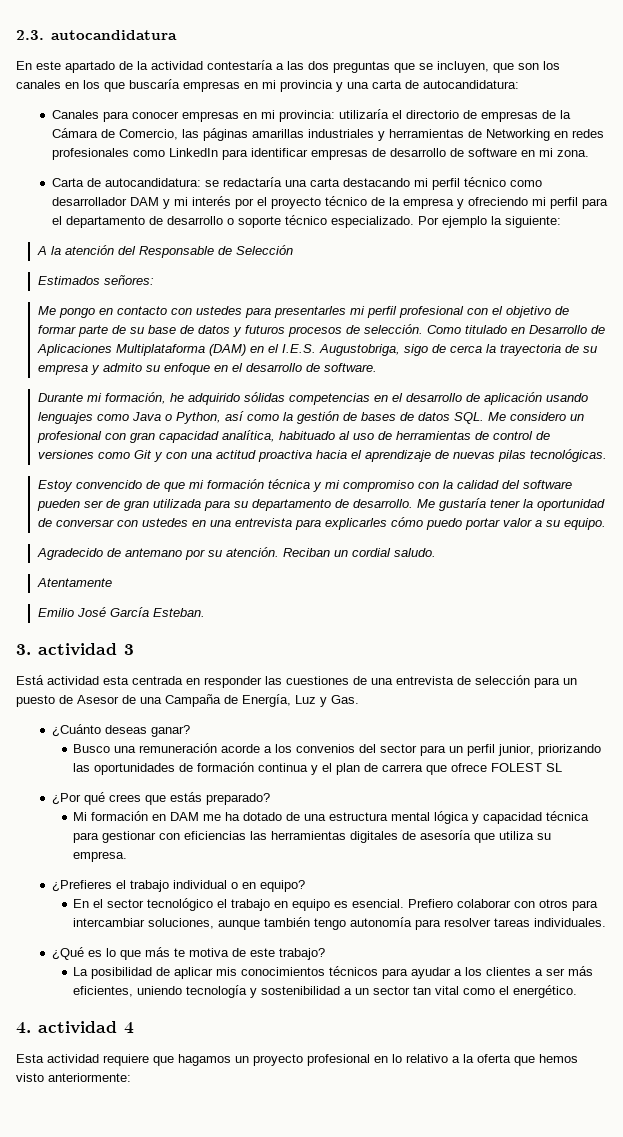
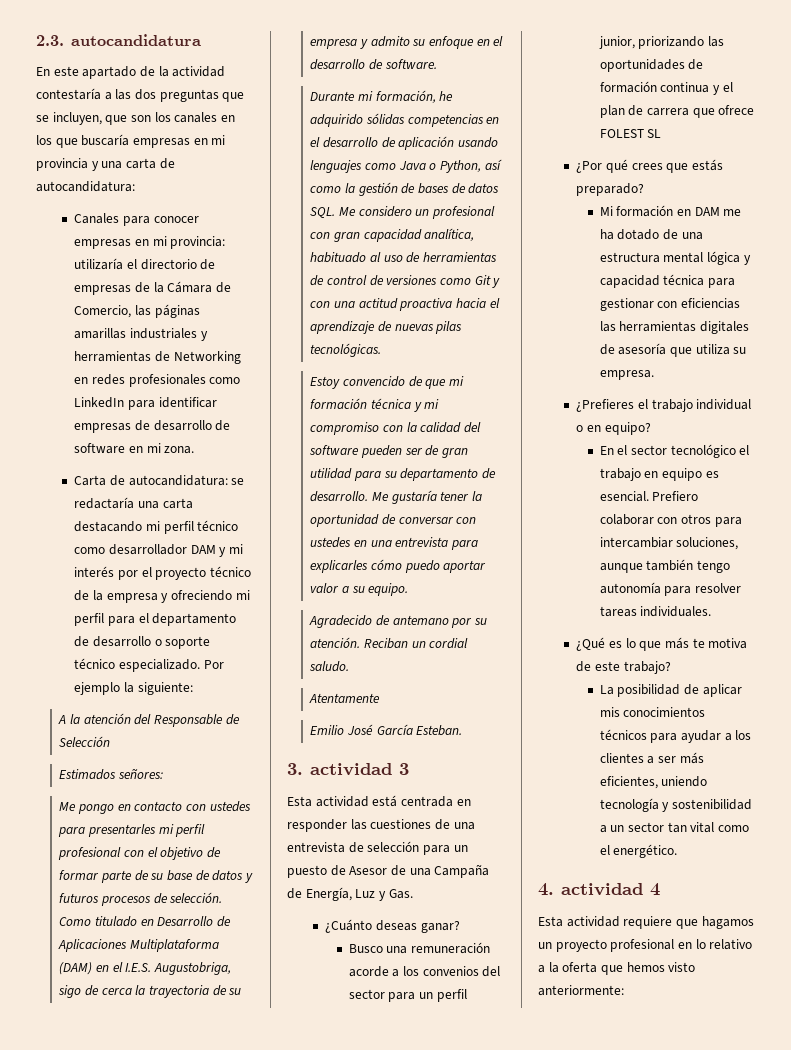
[152,499,201,508] utilizada -> [310,468,353,479] utilidad
[464,518,500,530] portar -> [443,560,487,573] aportar
[16,675,129,685] Está actividad esta -> [287,795,398,807] Esta actividad está

